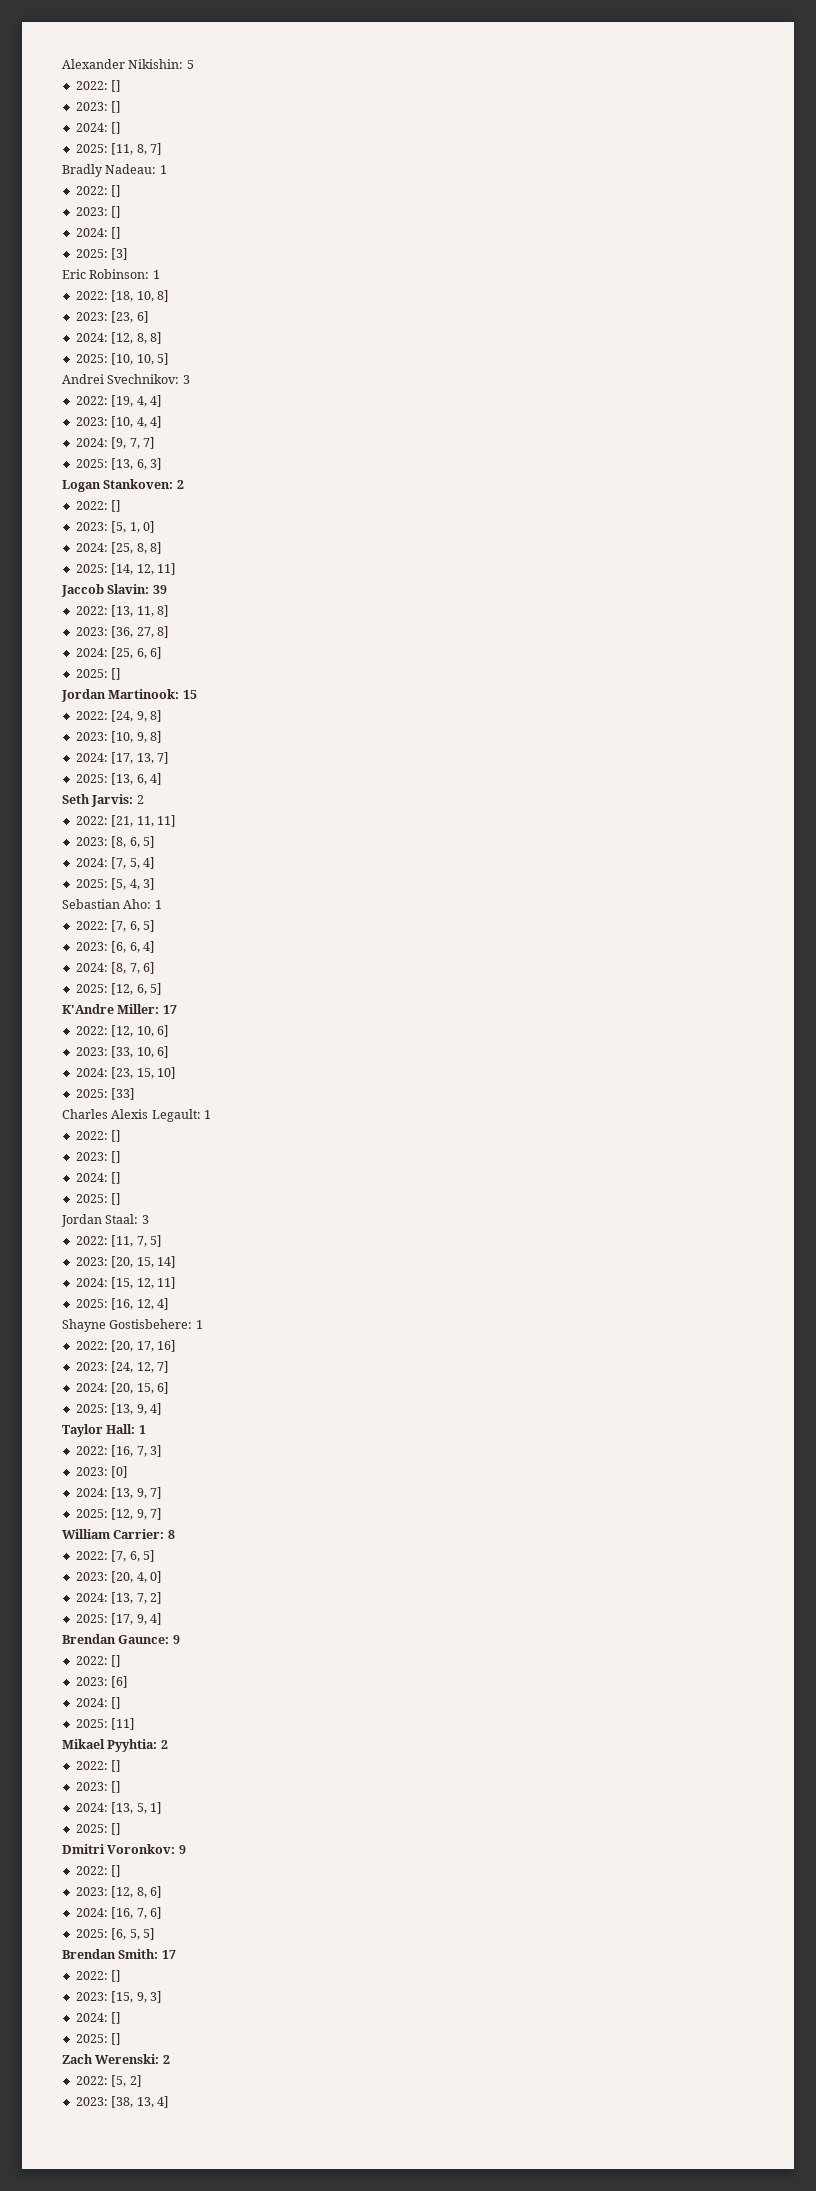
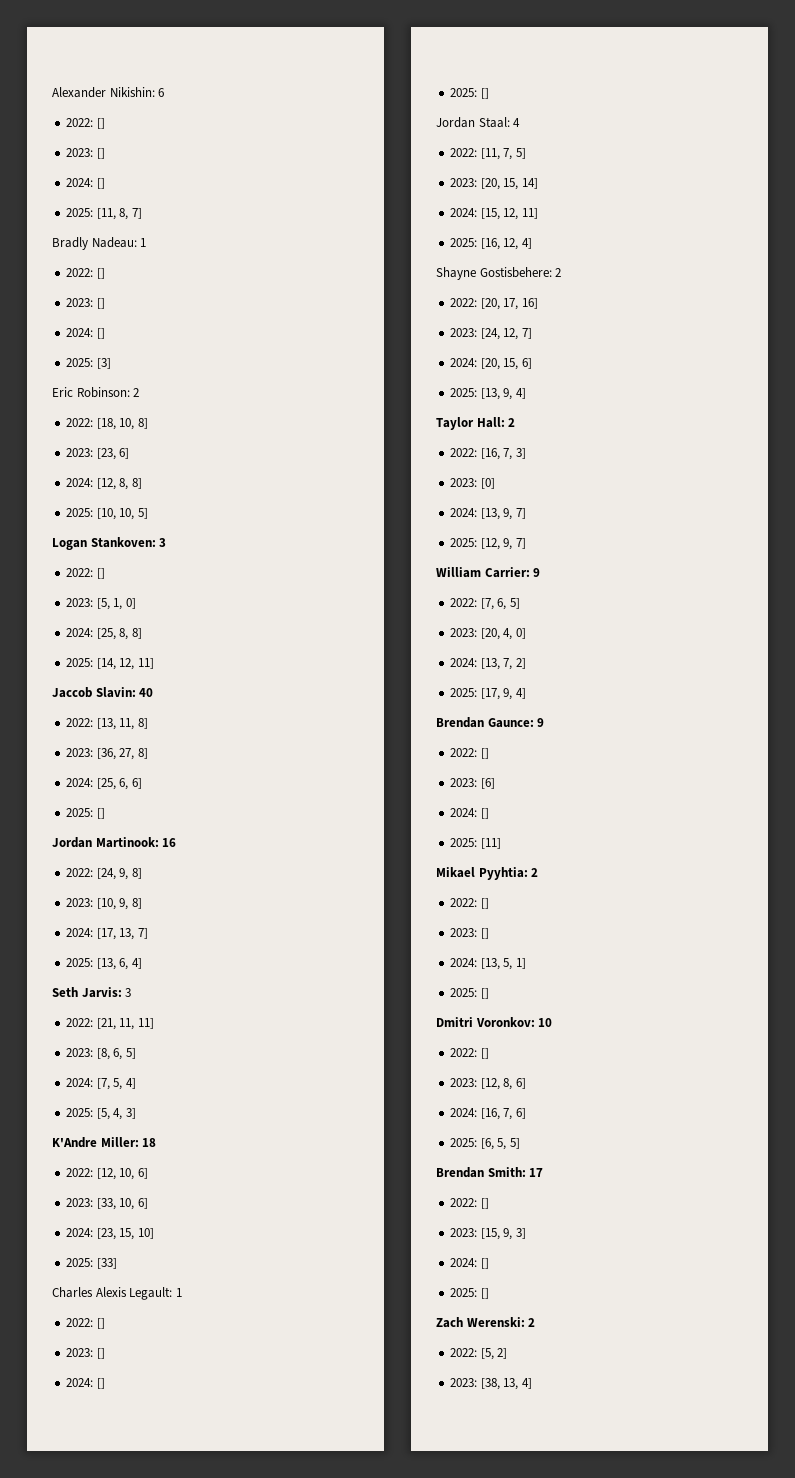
[186,60,194,69] 5 -> [158,88,165,97] 6
[152,270,160,279] 1 -> [133,388,140,397] 2
[62,374,190,384] [75,395,162,407] [75,416,162,428] [75,437,155,449] [75,458,162,470] // Andrei Svechnikov: 3 // 2022: [19, 4, 4] // 2023: [10, 4, 4] // 2024: [9, 7, 7] // 2025: [13, 6, 3] -> (148, 513) none
[176,480,184,489] 2 -> [159,538,167,547] 3
[152,585,167,594] 39 -> [139,688,154,697] 40
[182,690,197,699] 15 -> [162,838,177,847] 16
[136,795,144,804] 2 -> [125,988,132,997] 3
[62,899,162,909] [75,920,155,932] [75,941,155,953] [75,962,155,974] [75,983,162,995] // Sebastian Aho: 1 // 2022: [7, 6, 5] // 2023: [6, 6, 4] // 2024: [8, 7, 6] // 2025: [12, 6, 5] -> (136, 1113) none
[162,1005,177,1014] 17 -> [142,1138,157,1147] 18
[141,1215,149,1224] 3 -> [513,118,521,127] 4
[195,1320,203,1329] 1 -> [555,268,562,277] 2
[138,1425,146,1434] 1 -> [508,418,516,427] 2
[167,1530,175,1539] 8 -> [533,568,541,577] 9
[178,1845,186,1854] 9 -> [538,1018,553,1027] 10

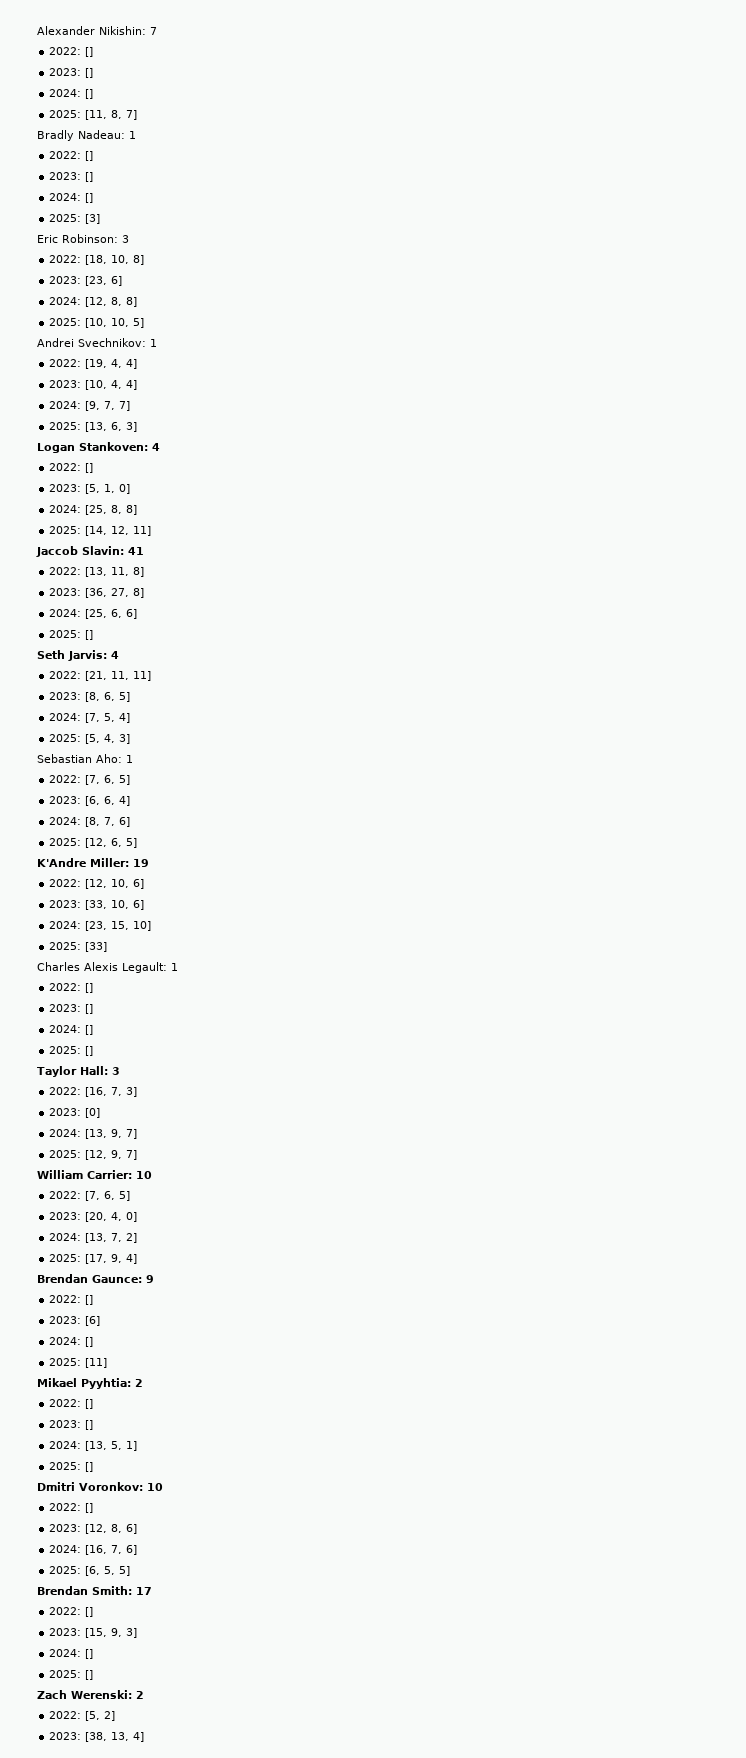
[158,88,165,97] 6 -> [150,27,157,35] 7
[133,388,140,397] 2 -> [122,235,129,243] 3
(148, 513) none -> [37,338,157,347] [49,359,138,369] [49,380,138,390] [49,401,131,411] [49,422,138,432] // Andrei Svechnikov: 1 // 2022: [19, 4, 4] // 2023: [10, 4, 4] // 2024: [9, 7, 7] // 2025: [13, 6, 3]
[159,538,167,547] 3 -> [152,443,160,451] 4
[139,688,154,697] 40 -> [128,547,144,555] 41
[52,837,177,848] [66,868,142,880] [66,898,142,910] [66,928,148,940] [66,958,142,970] // Jordan Martinook: 16 // 2022: [24, 9, 8] // 2023: [10, 9, 8] // 2024: [17, 13, 7] // 2025: [13, 6, 4] -> (94, 635) none
[125,988,132,997] 3 -> [111,651,119,659] 4
(136, 1113) none -> [37,754,133,763] [49,775,131,785] [49,796,131,806] [49,817,131,827] [49,838,138,848] // Sebastian Aho: 1 // 2022: [7, 6, 5] // 2023: [6, 6, 4] // 2024: [8, 7, 6] // 2025: [12, 6, 5]
[142,1138,157,1147] 18 -> [133,859,149,867] 19
[436,117,521,128] [450,148,526,160] [450,178,538,190] [450,208,538,220] [450,238,532,250] [436,267,562,280] [450,298,538,310] [450,328,532,340] [450,358,532,370] [450,388,526,400] // Jordan Staal: 4 // 2022: [11, 7, 5] // 2023: [20, 15, 14] // 2024: [15, 12, 11] // 2025: [16, 12, 4] // Shayne Gostisbehere: 2 // 2022: [20, 17, 16] // 2023: [24, 12, 7] // 2024: [20, 15, 6] // 2025: [13, 9, 4] -> (94, 1051) none
[508,418,516,427] 2 -> [111,1067,120,1075] 3
[533,568,541,577] 9 -> [136,1171,152,1179] 10

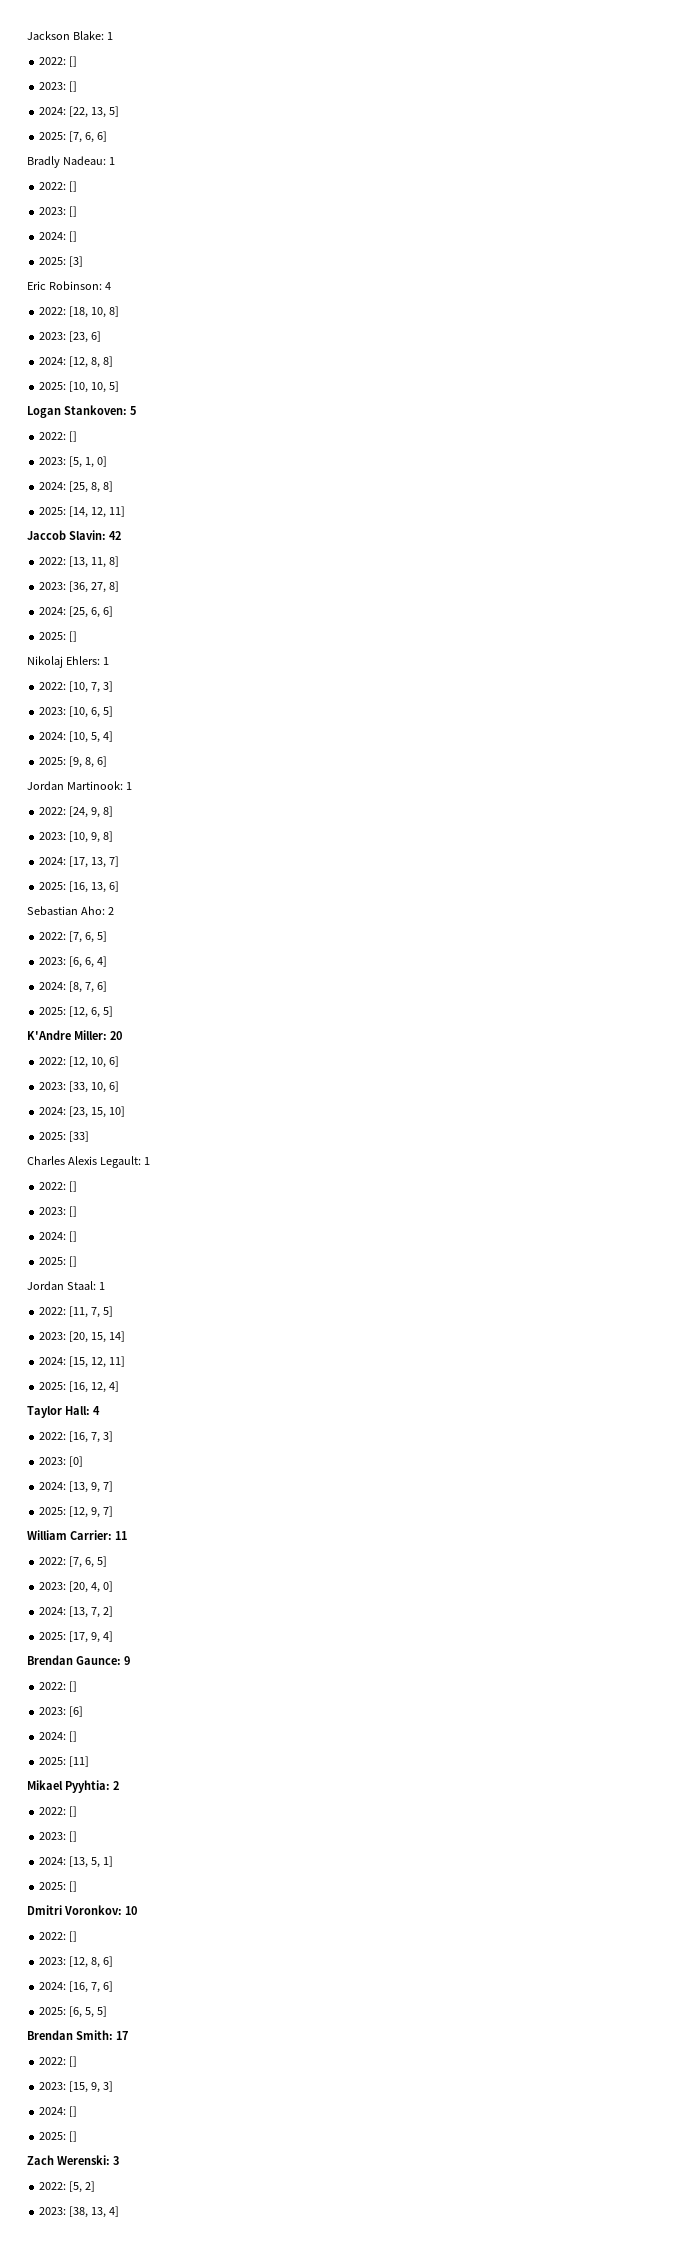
[37,26,157,35] [49,47,94,57] [49,68,94,78] [49,89,94,99] [49,110,138,120] Alexander Nikishin: 7 // 2022: [] // 2023: [] // 2024: [] // 2025: [11, 8, 7] -> [27,31,113,40] [39,56,78,67] [39,81,78,92] [39,106,120,118] [39,131,108,143] Jackson Blake: 1 // 2022: [] // 2023: [] // 2024: [22, 13, 5] // 2025: [7, 6, 6]
[122,235,129,243] 3 -> [104,282,111,290] 4
[37,338,157,347] [49,359,138,369] [49,380,138,390] [49,401,131,411] [49,422,138,432] // Andrei Svechnikov: 1 // 2022: [19, 4, 4] // 2023: [10, 4, 4] // 2024: [9, 7, 7] // 2025: [13, 6, 3] -> (120, 386) none
[152,443,160,451] 4 -> [129,406,136,415] 5
[128,547,144,555] 41 -> [108,531,121,540] 42
[37,650,119,661] [49,671,152,681] [49,692,101,702] Seth Jarvis: 4 // 2022: [21, 11, 11] // 2023: [8, -> [27,656,109,668] [39,681,114,693] [39,706,89,718] Nikolaj Ehlers: 1 // 2022: [10, 7, 3] // 2023: [10,
[85,713,101,723] [7, -> [69,731,89,743] [10,
[85,734,131,744] [5, 4, 3] -> [69,756,108,768] [27,781,132,790] [39,806,114,818] [39,831,114,843] [39,856,120,868] [39,881,120,893] [9, 8, 6] // Jordan Martinook: 1 // 2022: [24, 9, 8] // 2023: [10, 9, 8] // 2024: [17, 13, 7] // 2025: [16, 13, 6]
[126,755,133,763] 1 -> [107,907,114,915] 2
[133,859,149,867] 19 -> [109,1031,122,1040] 20
(94, 1051) none -> [27,1281,105,1290] [39,1306,114,1318] [39,1331,126,1343] [39,1356,126,1368] [39,1381,120,1393] // Jordan Staal: 1 // 2022: [11, 7, 5] // 2023: [20, 15, 14] // 2024: [15, 12, 11] // 2025: [16, 12, 4]
[111,1067,120,1075] 3 -> [92,1406,100,1415] 4
[136,1171,152,1179] 10 -> [114,1531,127,1540] 11
[136,1691,144,1699] 2 -> [112,2156,119,2165] 3

